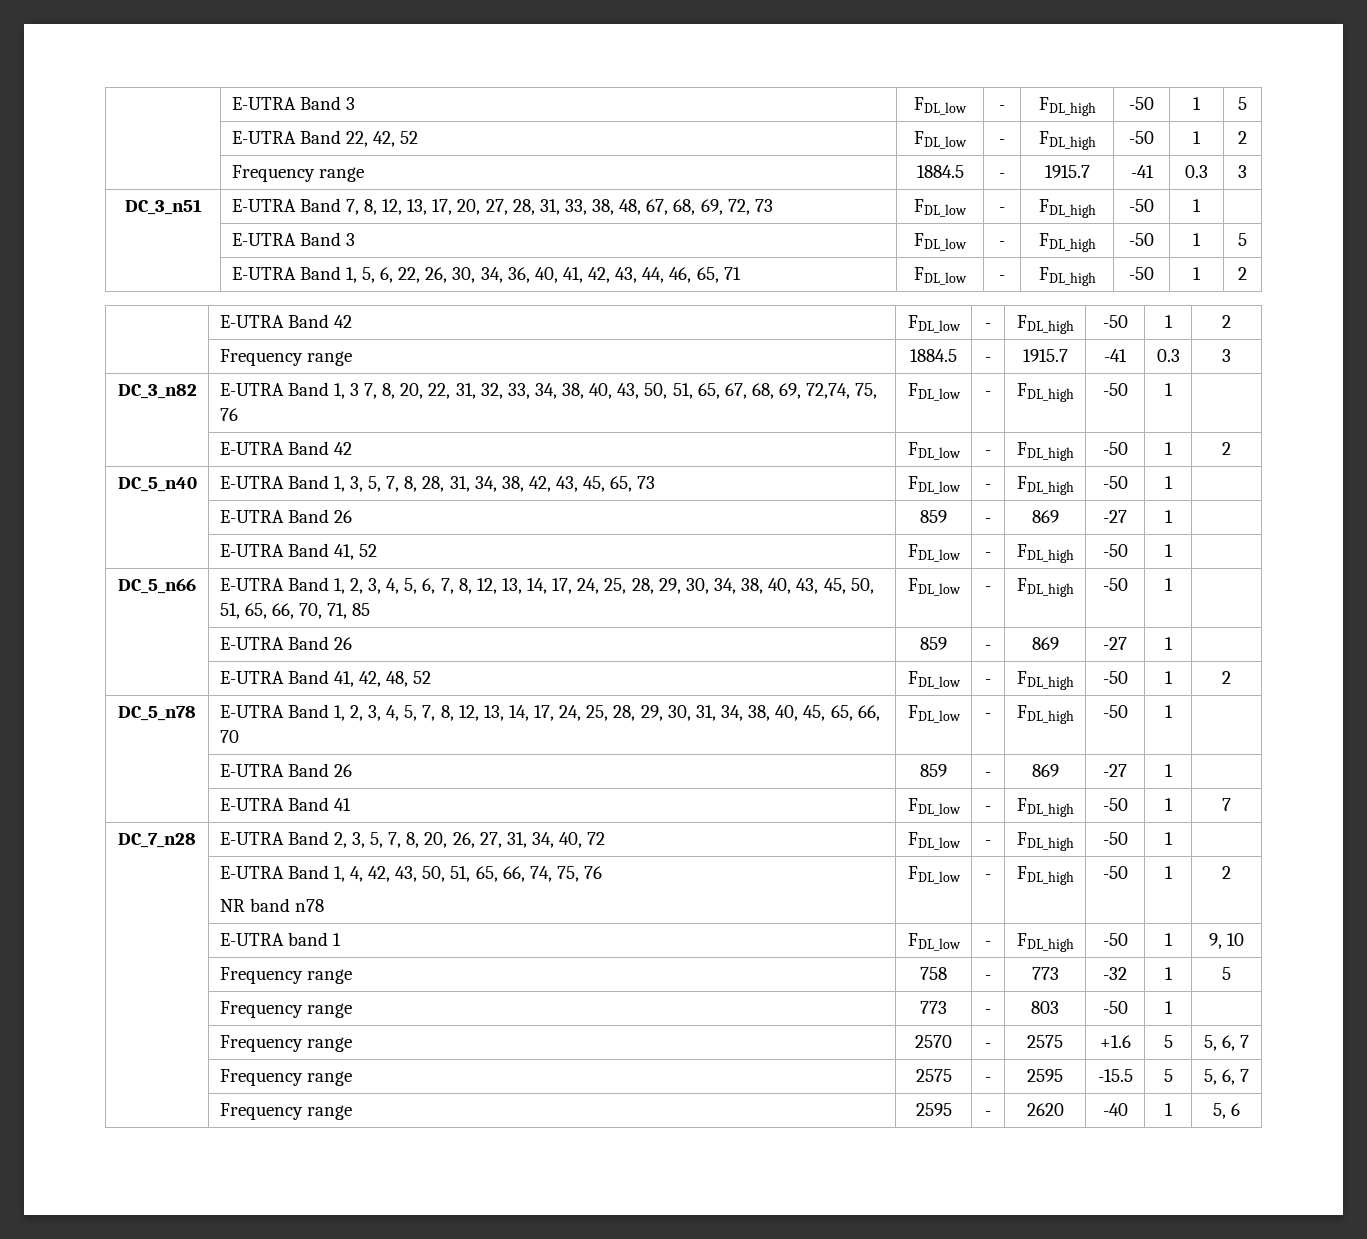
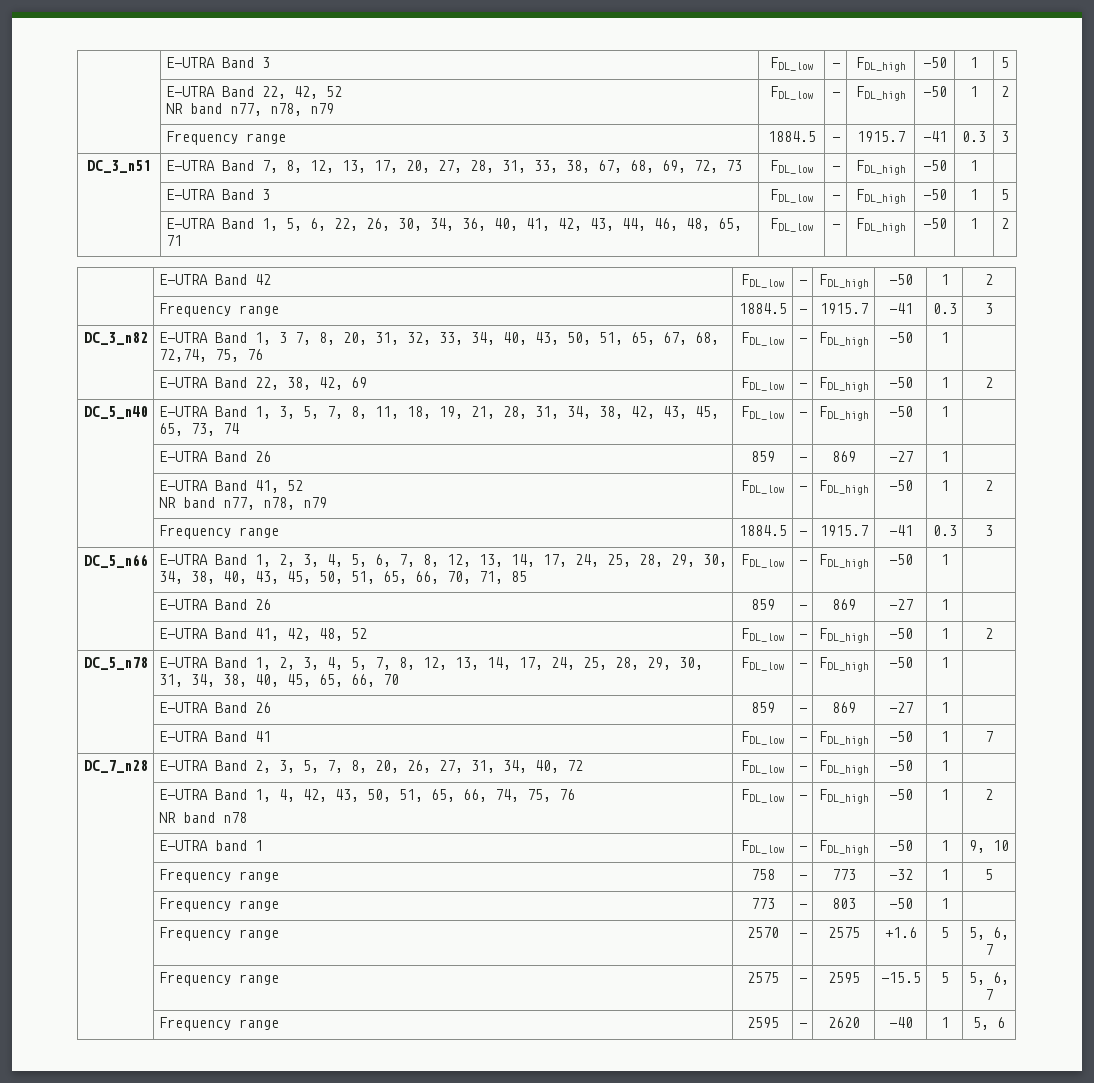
(419, 137) none -> [165,103,334,116] // NR band n77, n78, n79
[619,199,642,215] 48, -> (590, 166) none
(692, 275) none -> [685,218,710,231] 48,
[428,383,451,399] 22, -> (367, 338) none
[562,383,585,399] 38, -> (495, 338) none
[779,383,802,399] 69, -> (719, 338) none
[333,442,352,455] 42 -> [254,377,367,390] 22, 38, 42, 69
(418, 484) none -> [374,406,495,419] 11, 18, 19, 21,
[637,476,656,489] 73 -> [190,423,239,436] 73, 74
[907,544,961,562] [985,552,991,557] [1016,544,1074,563] [1102,544,1128,557] [1164,544,1173,557] | FDL_low | - | FDL_high | -50 | 1 | -> [158,497,327,510] [740,480,785,494] [798,486,807,491] [818,480,869,495] [888,480,913,491] [940,480,949,491] [985,480,993,491] [158,525,279,539] [738,525,787,536] [798,531,807,536] [819,525,868,536] [888,525,913,536] [932,525,957,536] [985,525,993,536] // NR band n77, n78, n79 | FDL_low | - | FDL_high | -50 | 1 | 2 // | Frequency range | 1884.5 | - | 1915.7 | -41 | 0.3 | 3

